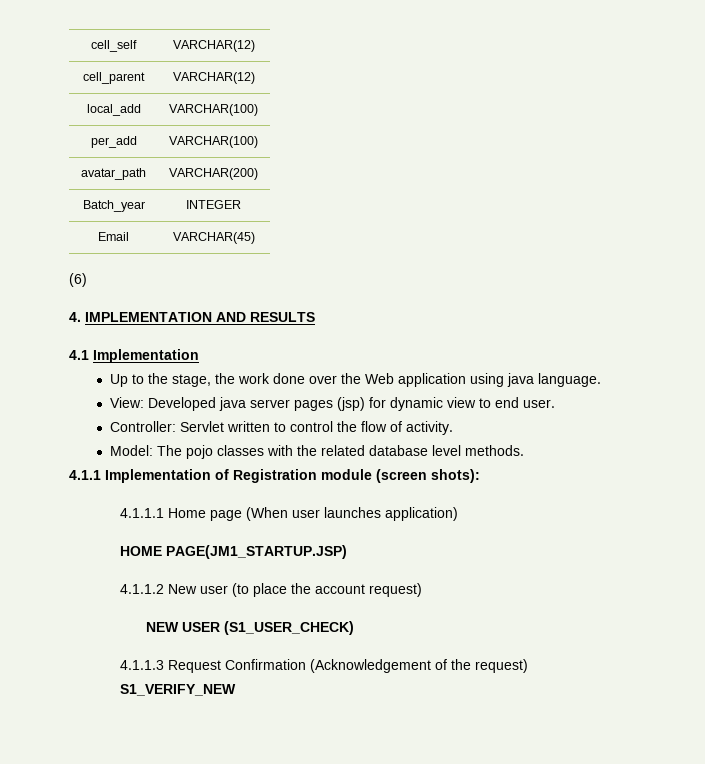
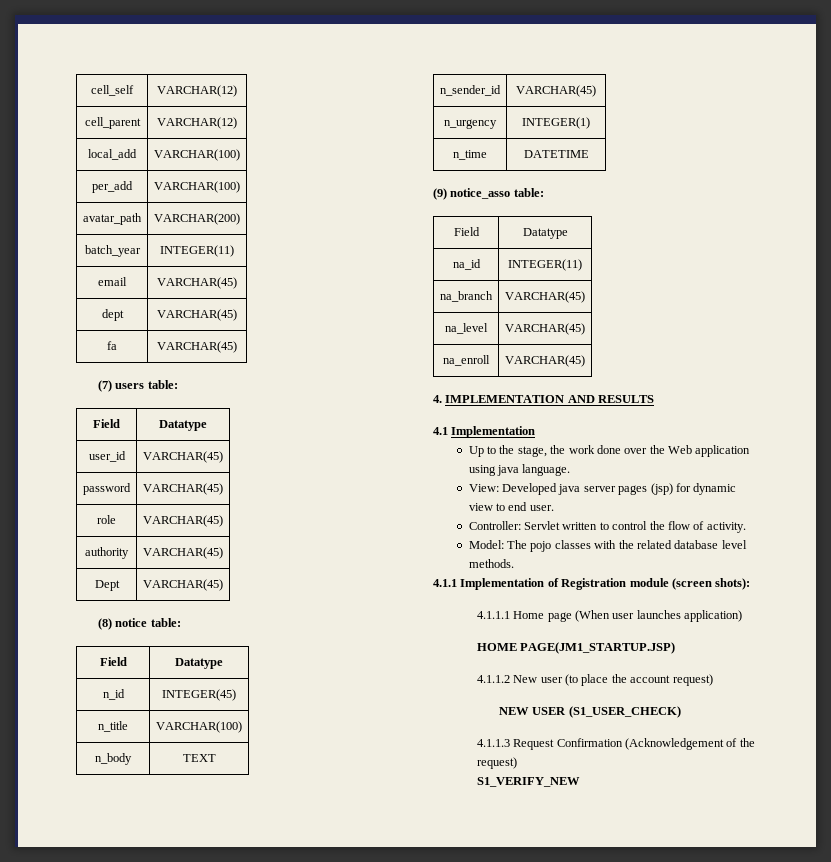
[82,200,145,212] [186,200,241,209] [98,232,129,241] [172,232,255,244] [69,273,87,287] Batch_year | INTEGER // Email | VARCHAR(45) // (6) -> [84,245,141,257] [160,245,234,257] [98,277,127,286] [157,277,237,289] [101,309,124,321] [157,309,237,321] [107,341,117,350] [157,341,237,353] [97,380,178,392] [93,419,120,428] [159,420,207,431] [88,451,126,462] [143,451,223,463] [83,483,131,495] [143,483,223,495] [97,515,116,524] [143,515,223,527] [85,547,129,559] [143,547,223,559] [94,580,120,591] [143,579,223,591] [97,618,181,630] [99,657,127,666] [175,658,223,669] [102,689,125,700] [162,689,236,701] [98,721,128,732] [156,721,242,733] [95,753,132,765] [182,754,216,762] [440,85,501,96] [516,85,596,97] [444,119,497,129] [522,117,590,129] [453,150,487,160] [523,150,589,158] [433,188,544,200] [453,227,480,236] [522,228,568,239] [452,259,481,270] [508,259,582,271] [440,291,493,302] [505,291,585,303] [445,323,488,334] [505,323,585,335] [443,355,490,366] [505,355,585,367] batch_year | INTEGER(11) // email | VARCHAR(45) // dept | VARCHAR(45) // fa | VARCHAR(45) // (7) users table: // Field | Datatype // user_id | VARCHAR(45) // password | VARCHAR(45) // role | VARCHAR(45) // authority | VARCHAR(45) // Dept | VARCHAR(45) // (8) notice table: // Field | Datatype // n_id | INTEGER(45) // n_title | VARCHAR(100) // n_body | TEXT // n_sender_id | VARCHAR(45) // n_urgency | INTEGER(1) // n_time | DATETIME // (9) notice_asso table: // Field | Datatype // na_id | INTEGER(11) // na_branch | VARCHAR(45) // na_level | VARCHAR(45) // na_enroll | VARCHAR(45)

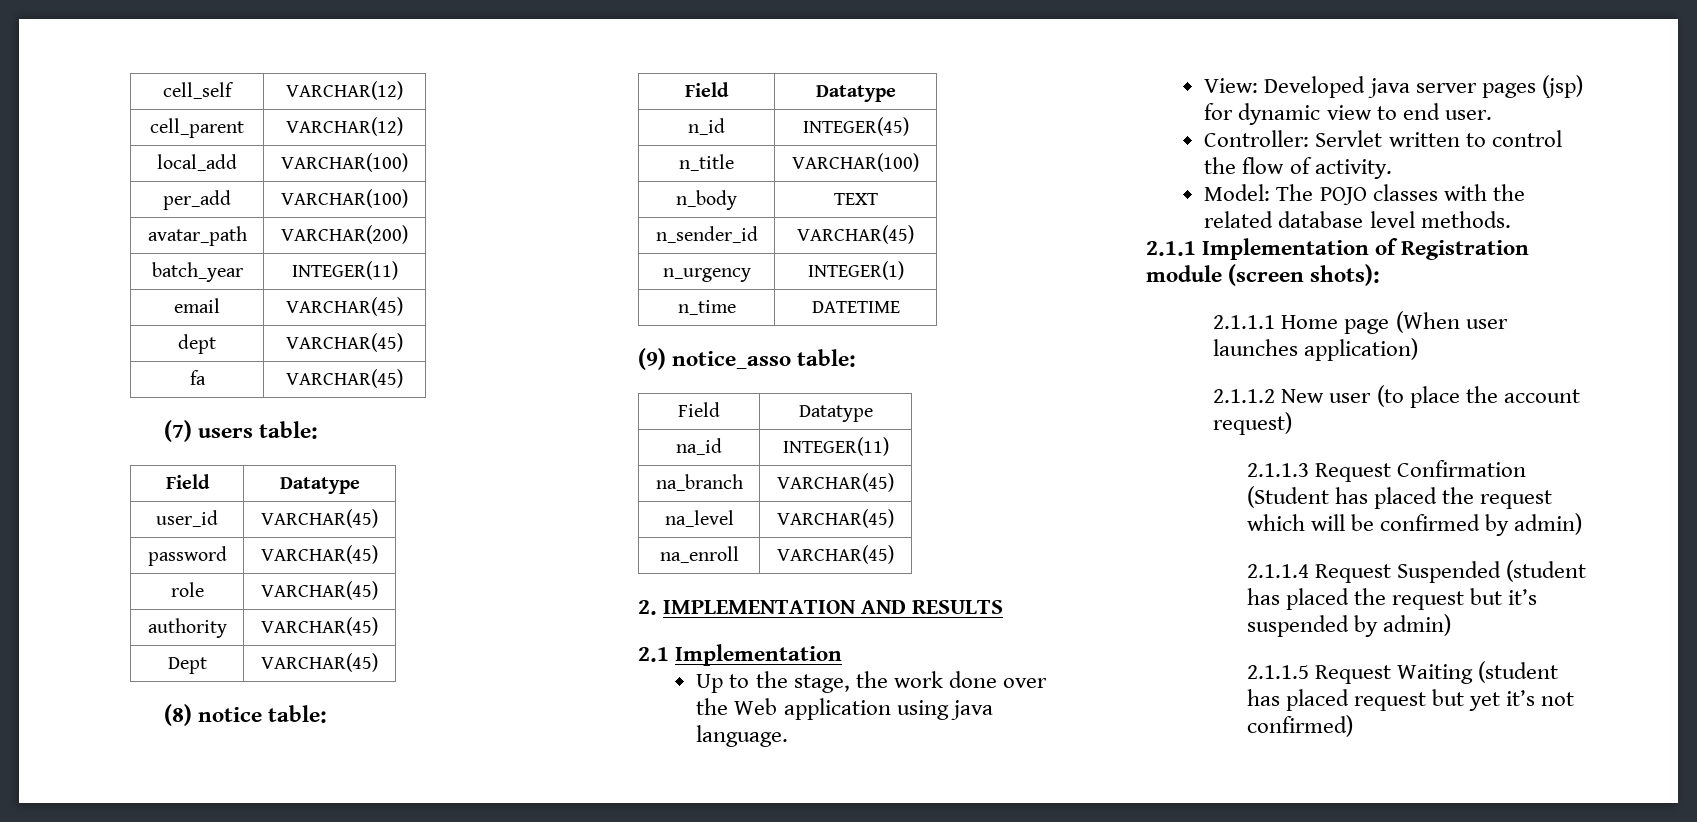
[433,395,442,403] 4. -> [638,600,657,615] 2.
[433,427,448,435] 4.1 -> [638,647,669,662] 2.1
[530,541,552,552] pojo -> [1319,187,1367,205] POJO
[433,579,457,587] 4.1.1 -> [1146,241,1196,256] 2.1.1
[476,611,510,619] 4.1.1.1 -> [1213,315,1276,329] 2.1.1.1
[476,642,676,654] [476,675,510,683] HOME PAGE(JM1_STARTUP.JSP) // 4.1.1.2 -> [1213,389,1276,403] 2.1.1.2
[498,706,681,718] [476,738,755,750] [476,757,517,769] [476,777,580,787] NEW USER (S1_USER_CHECK) // 4.1.1.3 Request Confirmation (Acknowledgement of the request) // S1_VERIFY_NEW -> [1246,460,1527,482] [1246,486,1553,509] [1246,513,1583,536] [1246,560,1587,583] [1246,588,1538,610] [1246,614,1452,637] [1246,661,1559,684] [1246,689,1575,711] [1246,715,1353,737] 2.1.1.3 Request Confirmation (Student has placed the request which will be confirmed by admin) // 2.1.1.4 Request Suspended (student has placed the request but it’s suspended by admin) // 2.1.1.5 Request Waiting (student has placed request but yet it’s not confirmed)

